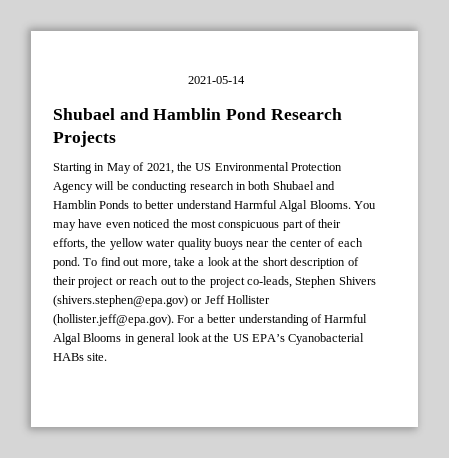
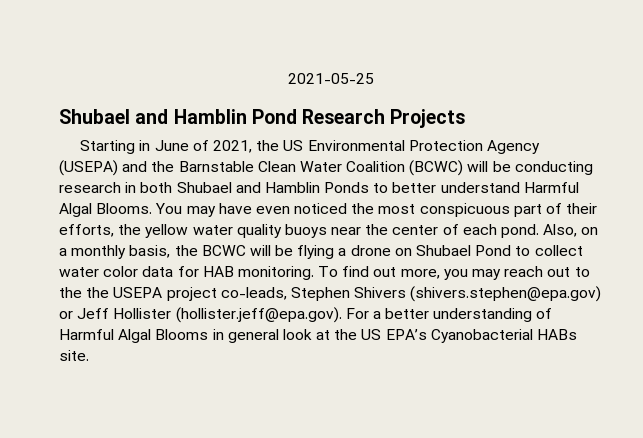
[187,76,245,84] 2021-05-14 -> [287,73,374,84] 2021-05-25
[106,163,131,174] May -> [154,140,189,151] June
(93, 187) none -> [59,160,464,176] (USEPA) and the Barnstable Clean Water Coalition (BCWC)
[83,257,359,269] [53,276,127,288] To find out more, take a look at the short description of their project or -> [543,224,599,237] [59,245,583,259] [59,266,502,280] Also, on a monthly basis, the BCWC will be flying a drone on Shubael Pond to collect water color data for HAB monitoring. To find out more, you may
(207, 280) none -> [86,287,163,298] the USEPA

